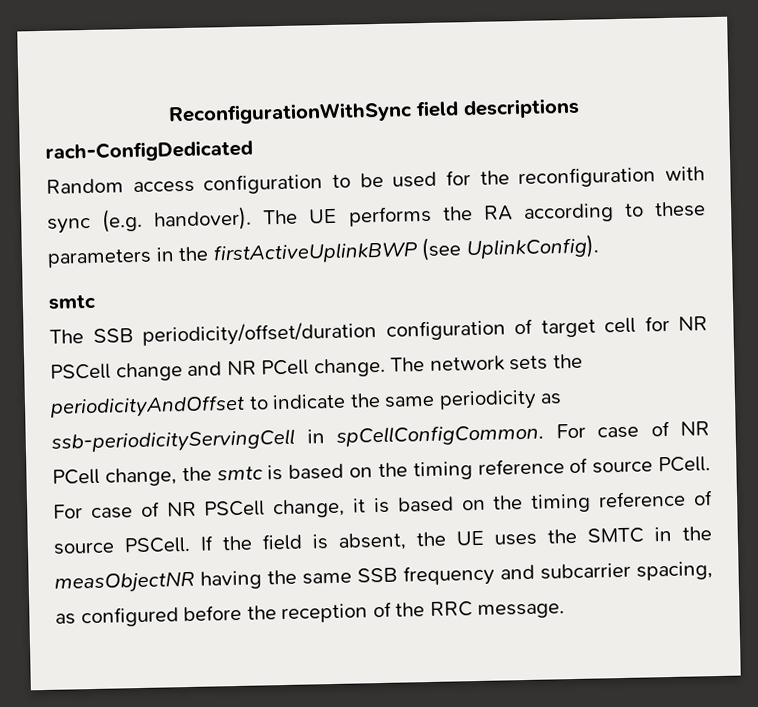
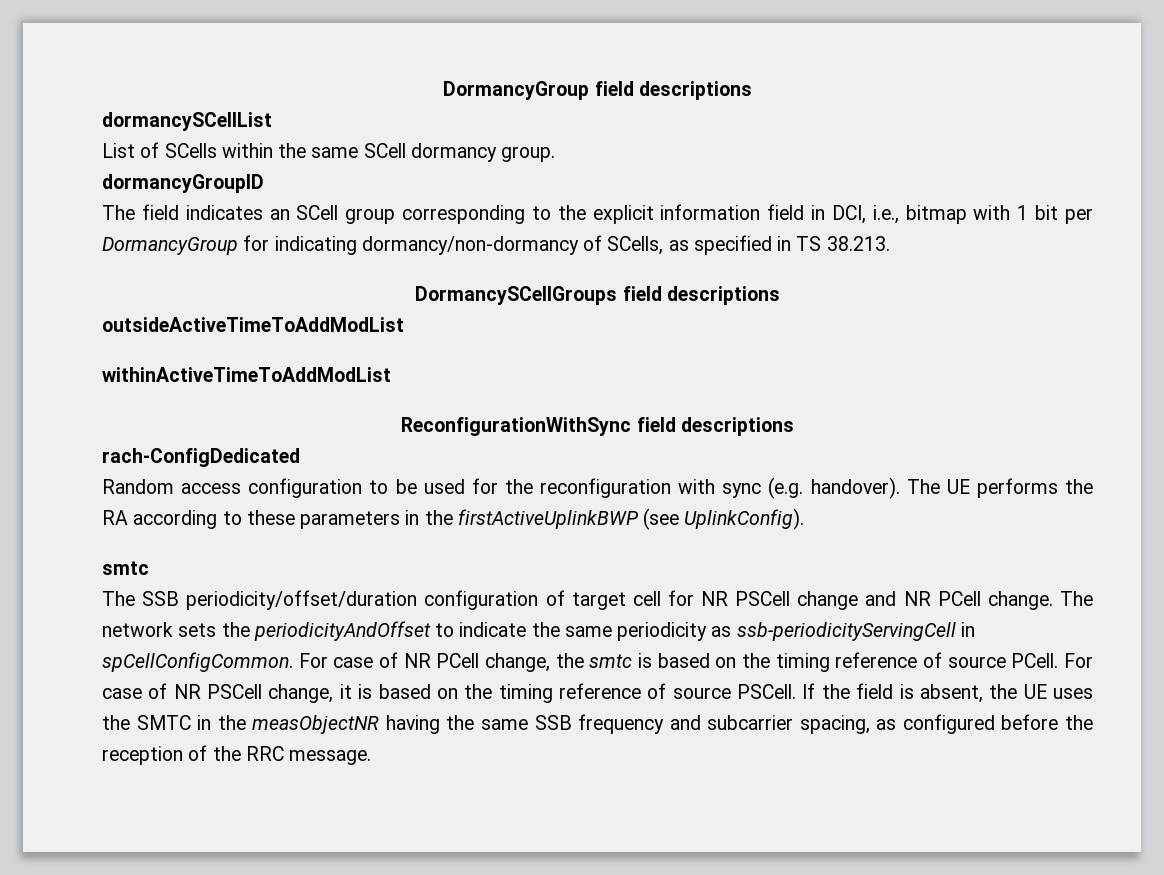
(168, 113) none -> [443,81,752,100] [102,112,272,131] [102,142,556,162] [102,174,264,193] [102,204,1094,224] [102,235,890,255] [415,286,780,305] [102,317,404,332] [102,367,391,382] DormancyGroup field descriptions // dormancySCellList // List of SCells within the same SCell dormancy group. // dormancyGroupID // The field indicates an SCell group corresponding to the explicit information field in DCI, i.e., bitmap with 1 bit per DormancyGroup for indicating dormancy/non-dormancy of SCells, as specified in TS 38.213. // DormancySCellGroups field descriptions // outsideActiveTimeToAddModList // withinActiveTimeToAddModList //

